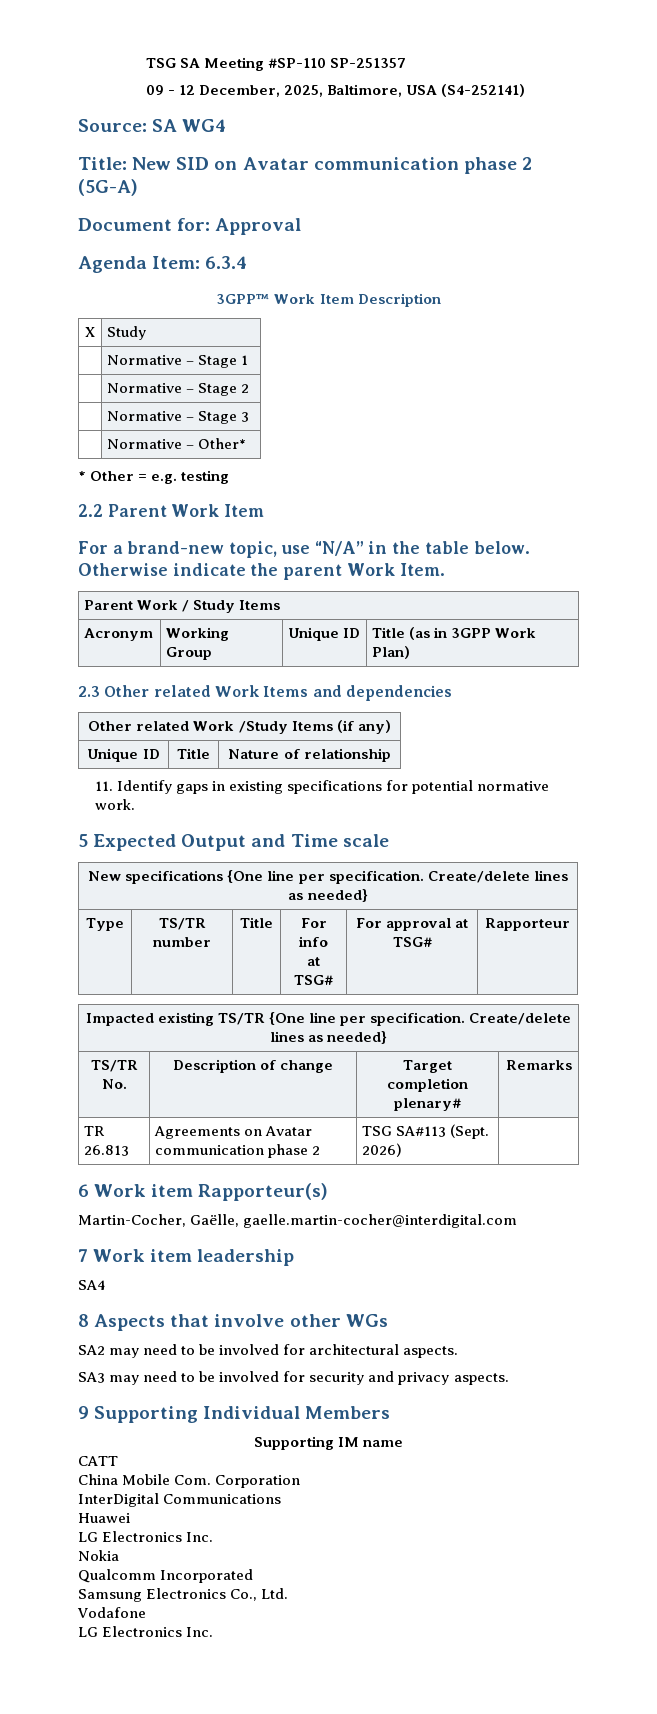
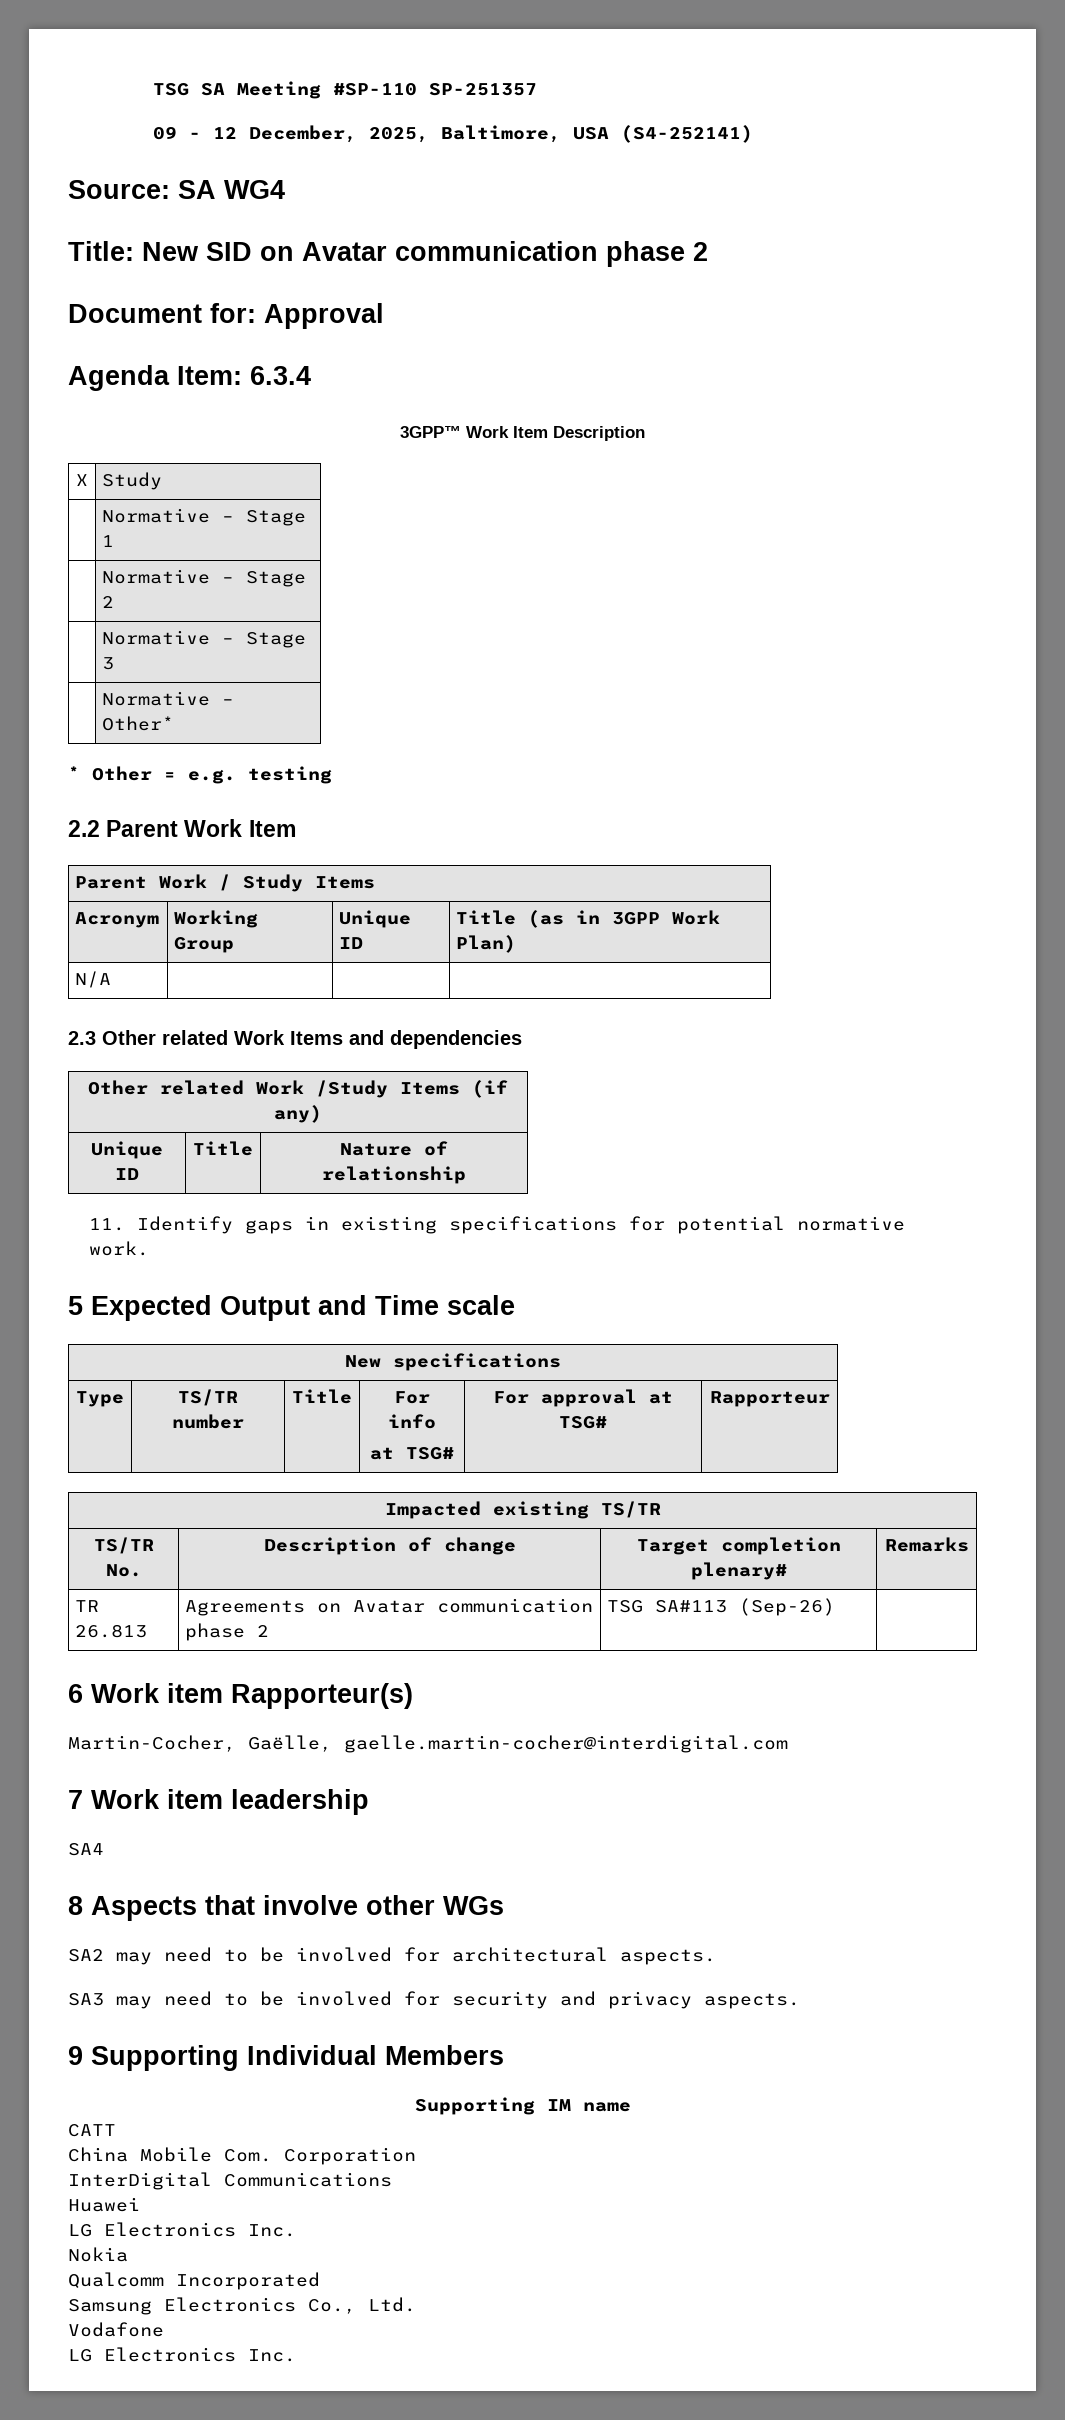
[78,179,138,196] (5G-A) -> (708, 251) none
[78,541,530,558] [78,563,445,580] // For a brand-new topic, use “N/A” in the table below. Otherwise indicate the parent Work Item. -> (296, 828) none
(411, 652) none -> [75,971,112,988] // N/A | | |
[227,870,568,884] [288,889,368,902] {One line per specification. Create/delete lines as needed} -> (561, 1362) none
[268,1012,572,1026] [269,1031,388,1044] {One line per specification. Create/delete lines as needed} -> (661, 1509) none
[450,1124,490,1139] [362,1143,403,1157] (Sept. 2026) -> [739,1598,836,1616] (Sep-26)

